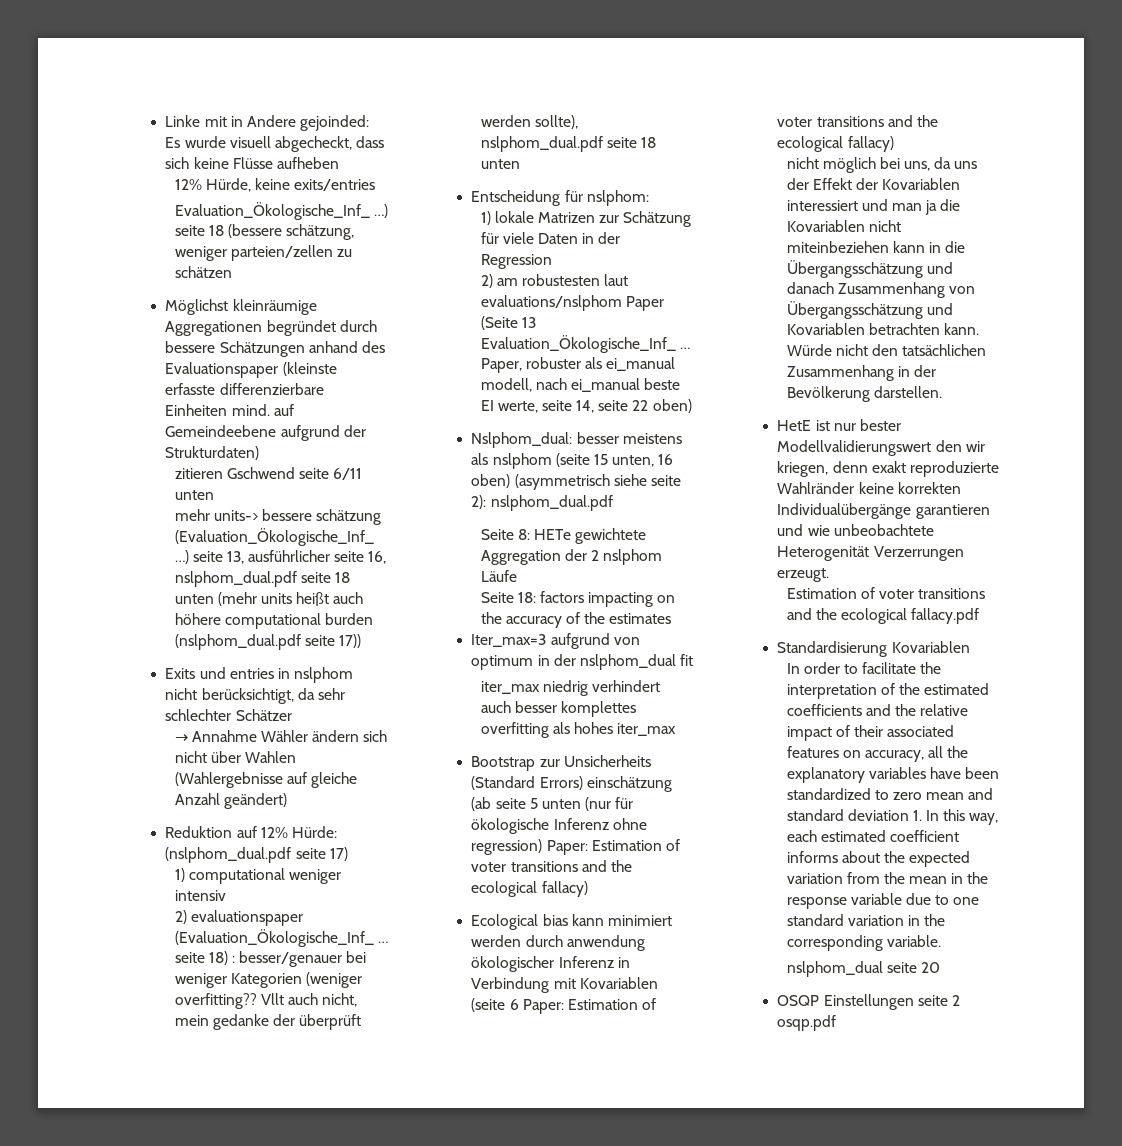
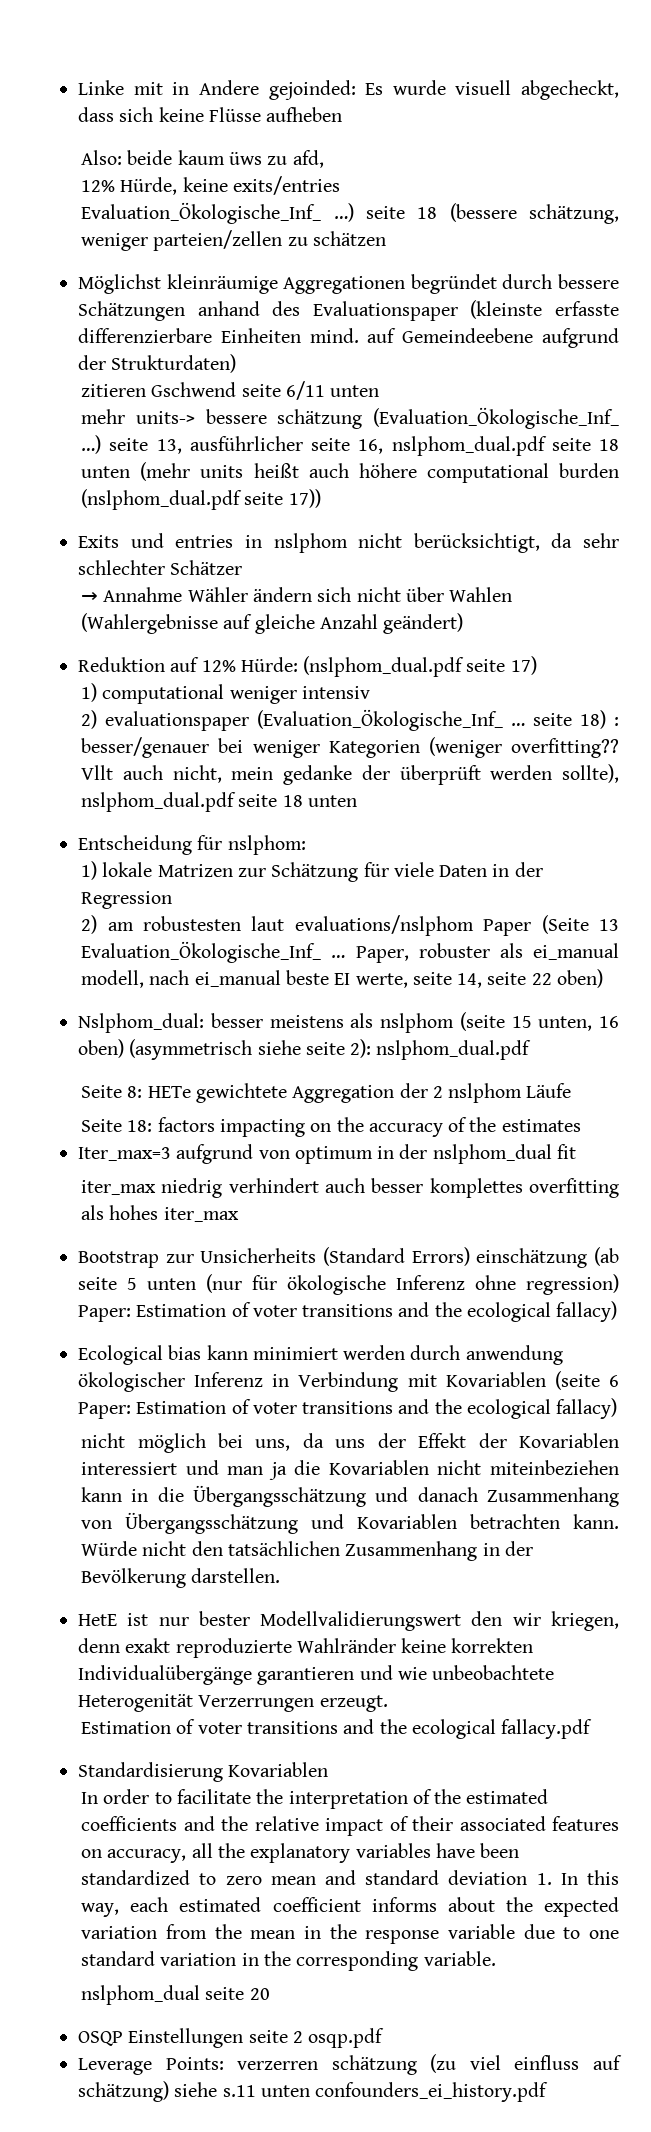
(339, 163) none -> [81,150,324,168] // Also: beide kaum üws zu afd,
(837, 1023) none -> [78,2054,622,2075] [78,2081,549,2102] // Leverage Points: verzerren schätzung (zu viel einfluss auf schätzung) siehe s.11 unten confounders_ei_history.pdf

